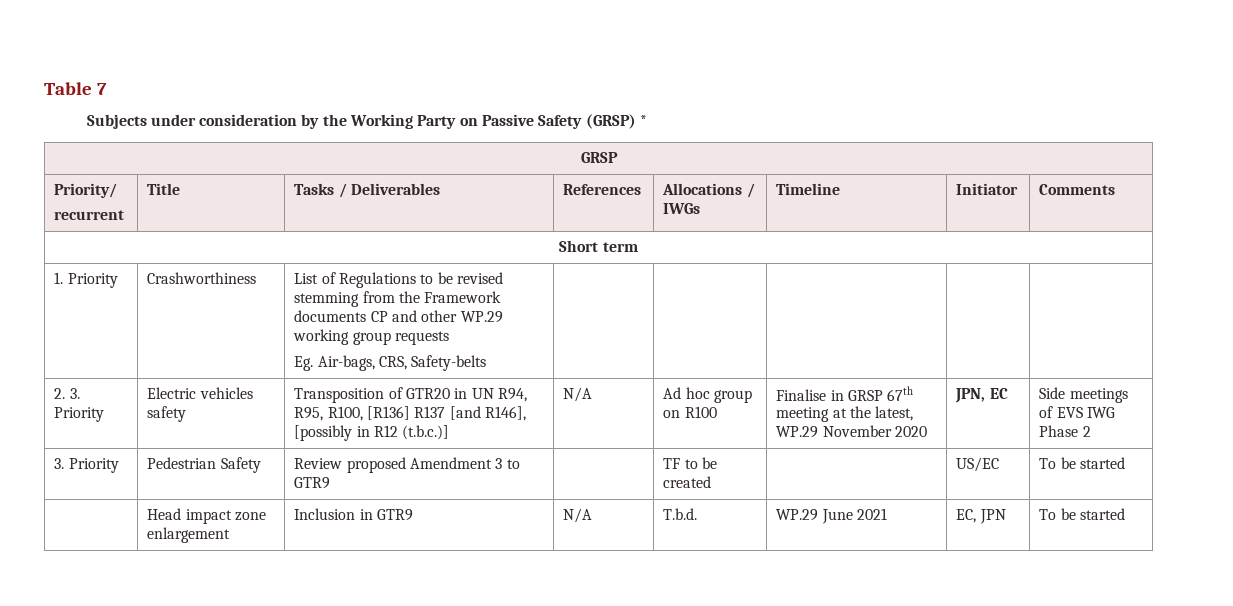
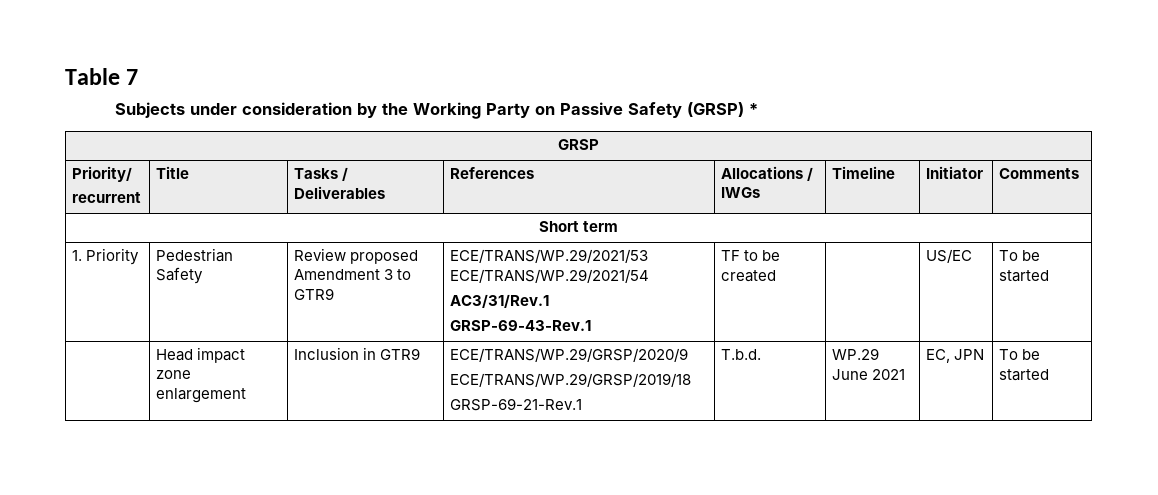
[147,272,257,284] [294,272,504,288] [294,291,502,307] [294,310,503,323] [293,329,450,345] [294,355,487,371] [54,388,80,399] [54,407,105,422] [147,387,253,399] [147,406,187,422] [294,387,528,403] [294,406,527,421] [294,425,450,441] [563,387,593,402] [663,387,753,403] [663,406,717,418] [776,386,914,401] [776,406,914,422] [776,425,928,438] [955,388,1008,403] [1039,387,1128,403] [1039,406,1116,418] [1039,425,1091,437] [54,458,119,473] | Crashworthiness | List of Regulations to be revised stemming from the Framework documents CP and other WP.29 working group requests // Eg. Air-bags, CRS, Safety-belts | | | | | // 2. 3. Priority | Electric vehicles safety | Transposition of GTR20 in UN R94, R95, R100, [R136] R137 [and R146], [possibly in R12 (t.b.c.)] | N/A | Ad hoc group on R100 | Finalise in GRSP 67th meeting at the latest, WP.29 November 2020 | JPN, EC | Side meetings of EVS IWG Phase 2 // 3. Priority -> (140, 256) none
(331, 483) none -> [450,249,649,263] [450,269,650,283] [450,294,550,308] [450,320,592,331] ECE/TRANS/WP.29/2021/53 ECE/TRANS/WP.29/2021/54 // AC3/31/Rev.1 // GRSP-69-43-Rev.1
[563,508,593,523] N/A -> [450,348,689,362] [450,373,692,387] [450,398,583,411] ECE/TRANS/WP.29/GRSP/2020/9 // ECE/TRANS/WP.29/GRSP/2019/18 // GRSP-69-21-Rev.1

